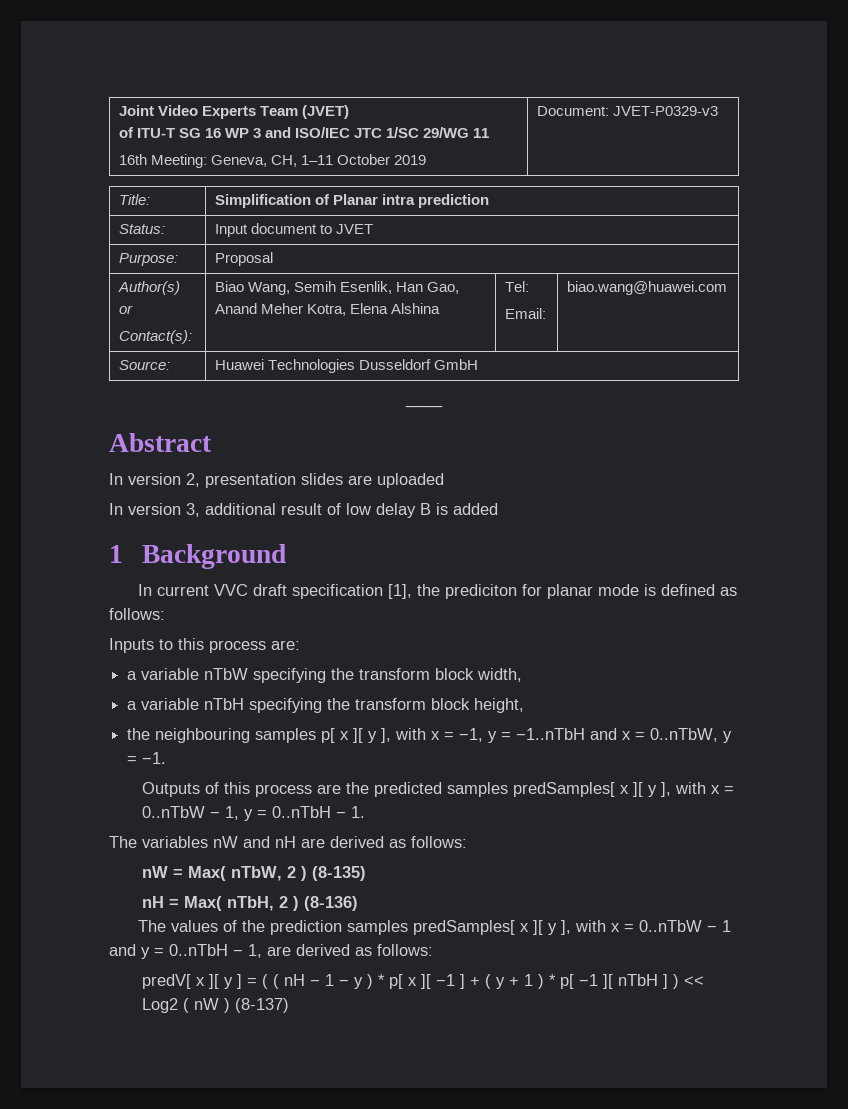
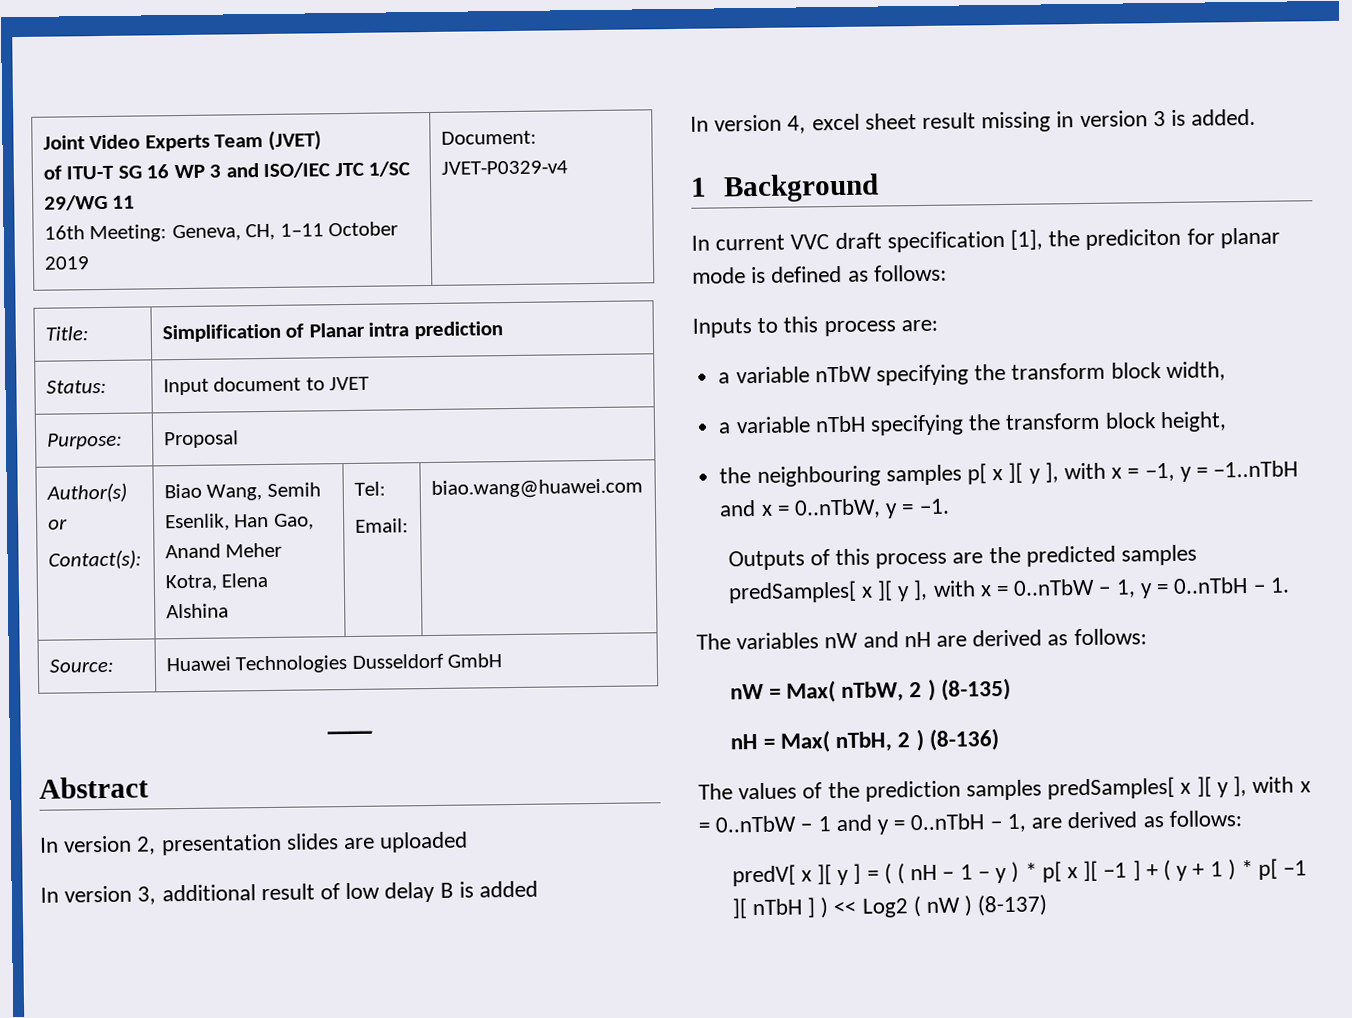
[612,106,718,116] JVET-P0329-v3 -> [440,160,568,175] JVET-P0329-v4
(498, 509) none -> [690,108,1257,134] // In version 4, excel sheet result missing in version 3 is added.

